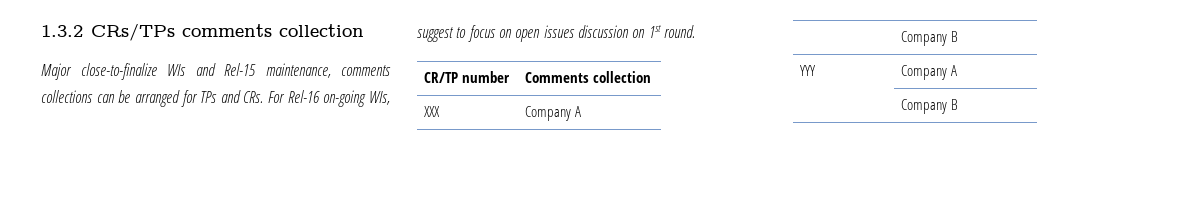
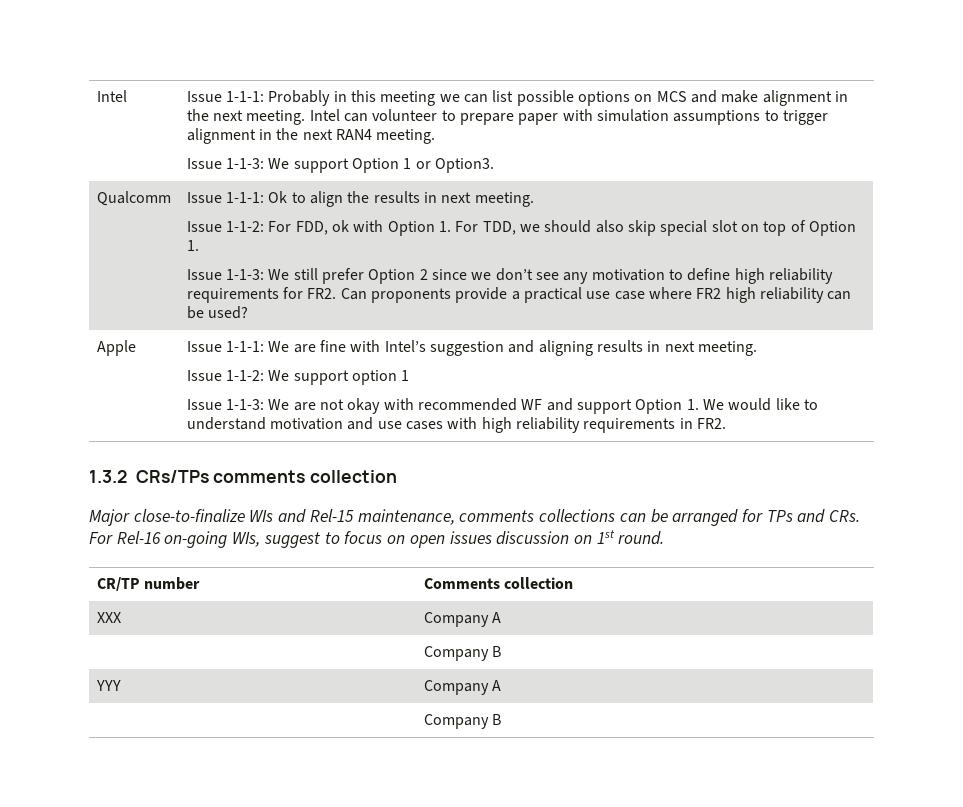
(41, 31) none -> [96,90,127,102] [186,90,848,106] [186,109,828,125] [186,128,436,144] [186,158,495,173] [96,191,171,206] [186,191,534,207] [186,220,856,236] [186,240,199,251] [186,268,833,284] [186,287,852,303] [186,306,249,319] [96,340,136,356] [186,340,757,356] [186,370,410,385] [186,398,818,414] [186,417,726,433] Intel | Issue 1-1-1: Probably in this meeting we can list possible options on MCS and make alignment in the next meeting. Intel can volunteer to prepare paper with simulation assumptions to trigger alignment in the next RAN4 meeting. // Issue 1-1-3: We support Option 1 or Option3. // Qualcomm | Issue 1-1-1: Ok to align the results in next meeting. // Issue 1-1-2: For FDD, ok with Option 1. For TDD, we should also skip special slot on top of Option 1. // Issue 1-1-3: We still prefer Option 2 since we don’t see any motivation to define high reliability requirements for FR2. Can proponents provide a practical use case where FR2 high reliability can be used? // Apple | Issue 1-1-1: We are fine with Intel’s suggestion and aligning results in next meeting. // Issue 1-1-2: We support option 1 // Issue 1-1-3: We are not okay with recommended WF and support Option 1. We would like to understand motivation and use cases with high reliability requirements in FR2. //

